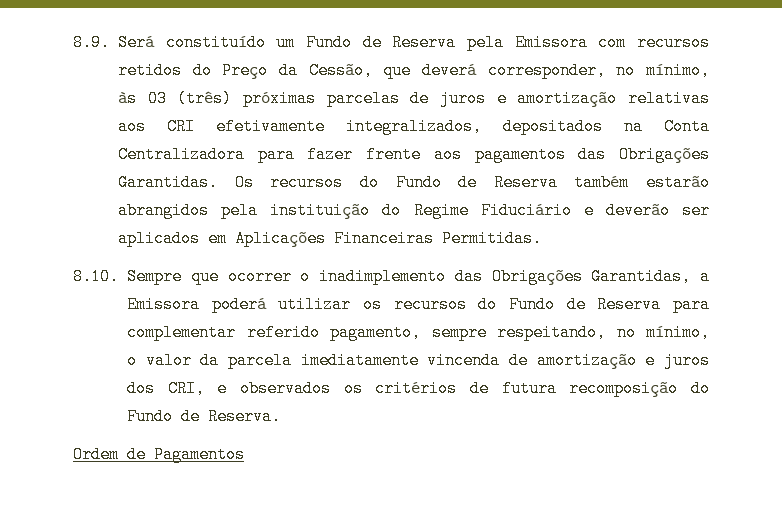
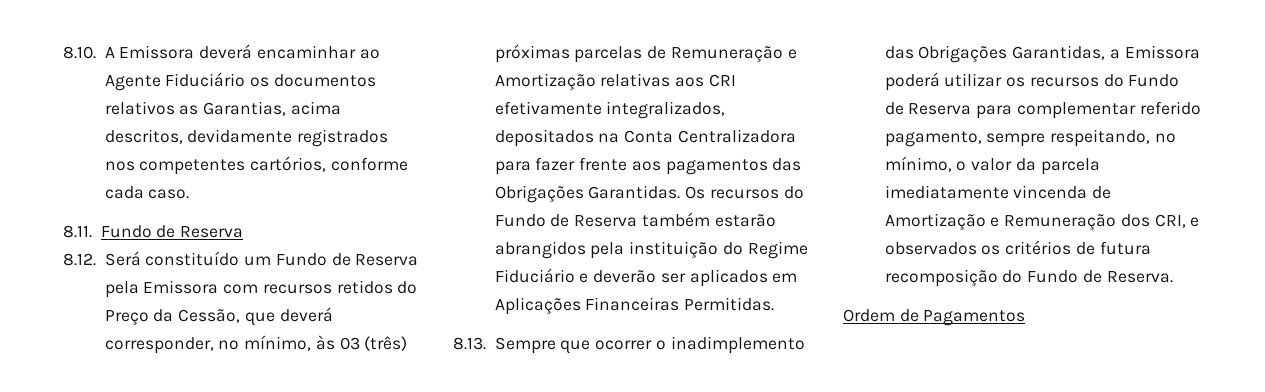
[73,34,110,51] 8.9. -> [63,44,380,59] [104,72,376,91] [104,101,341,116] [104,129,389,147] [104,156,408,175] [104,186,190,199] [63,225,244,238] [63,253,96,266] 8.10. A Emissora deverá encaminhar ao Agente Fiduciário os documentos relativos as Garantias, acima descritos, devidamente registrados nos competentes cartórios, conforme cada caso. // 8.11. Fundo de Reserva // 8.12.
[440,90,618,107] juros e amortização -> [670,46,797,62] [494,73,596,90] Remuneração e Amortização
[73,268,119,285] 8.10. -> [453,337,486,350] 8.13.
[536,352,710,369] amortização e juros -> [884,213,1117,230] Amortização e Remuneração

